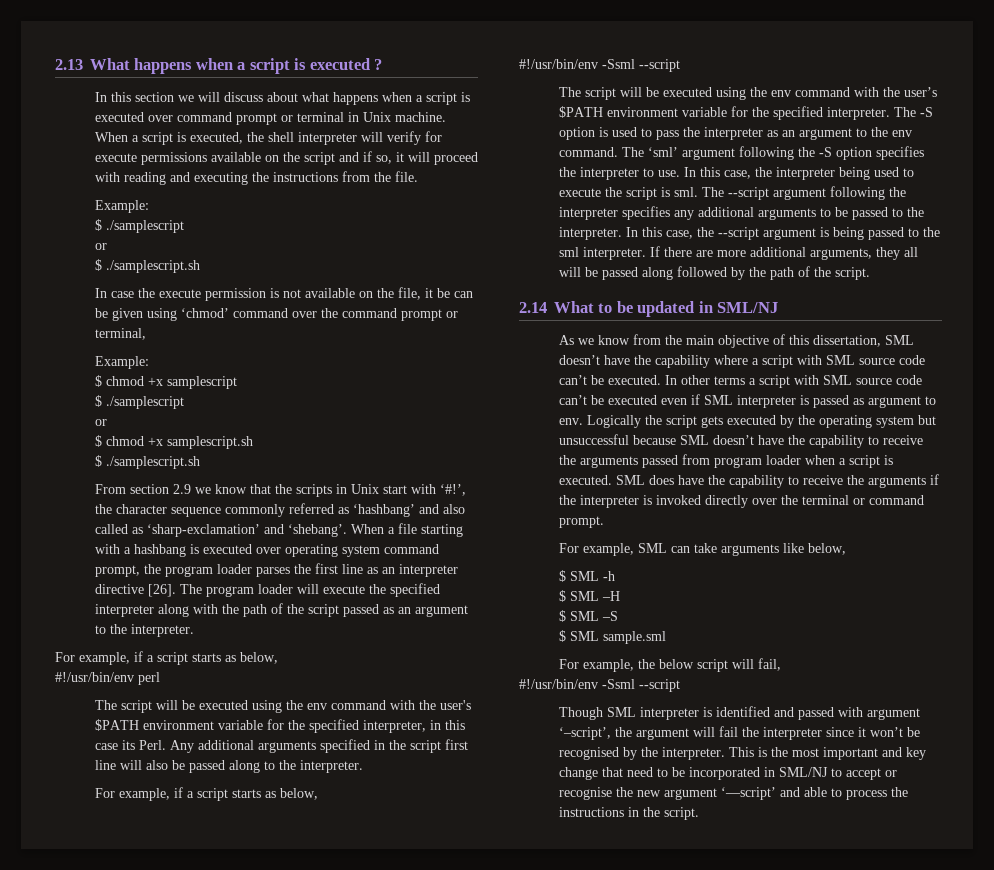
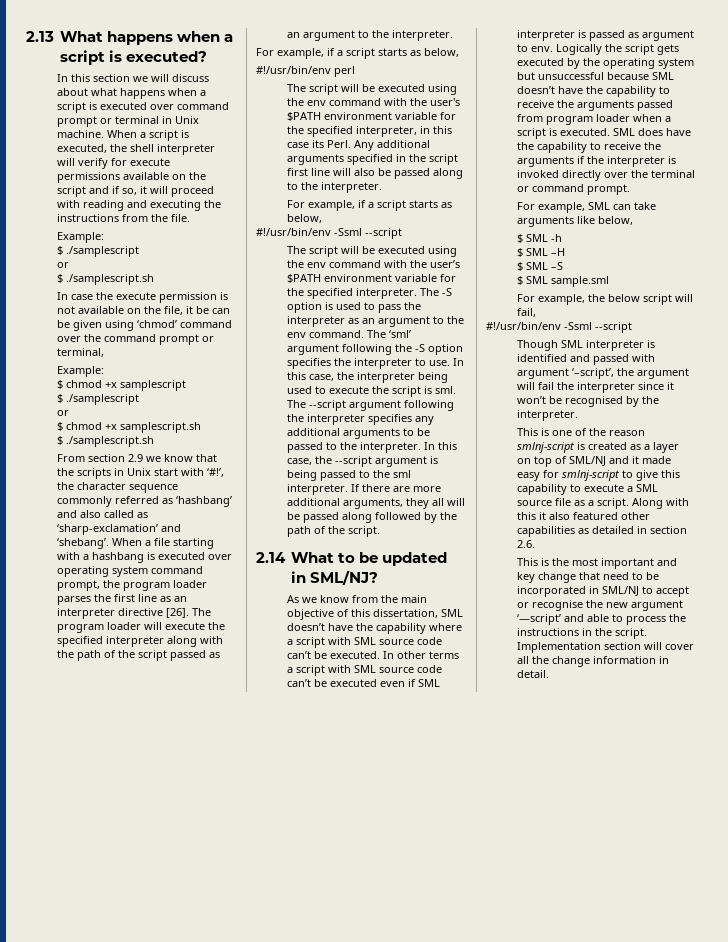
[309,58,383,70] executed ? -> [125,51,207,62] executed?
[717,302,779,313] SML/NJ -> [309,570,378,585] SML/NJ?
(725, 753) none -> [516,428,645,436] [516,442,679,453] [516,456,671,467] [516,470,680,481] [516,484,658,495] [516,498,689,509] [516,512,650,520] [516,526,687,537] [516,540,535,548] // This is one of the reason smlnj-script is created as a layer on top of SML/NJ and it made easy for smlnj-script to give this capability to execute a SML source file as a script. Along with this it also featured other capabilities as detailed in section 2.6. //
(699, 813) none -> [516,642,694,653] [516,656,669,667] [516,670,549,678] Implementation section will cover all the change information in detail.

